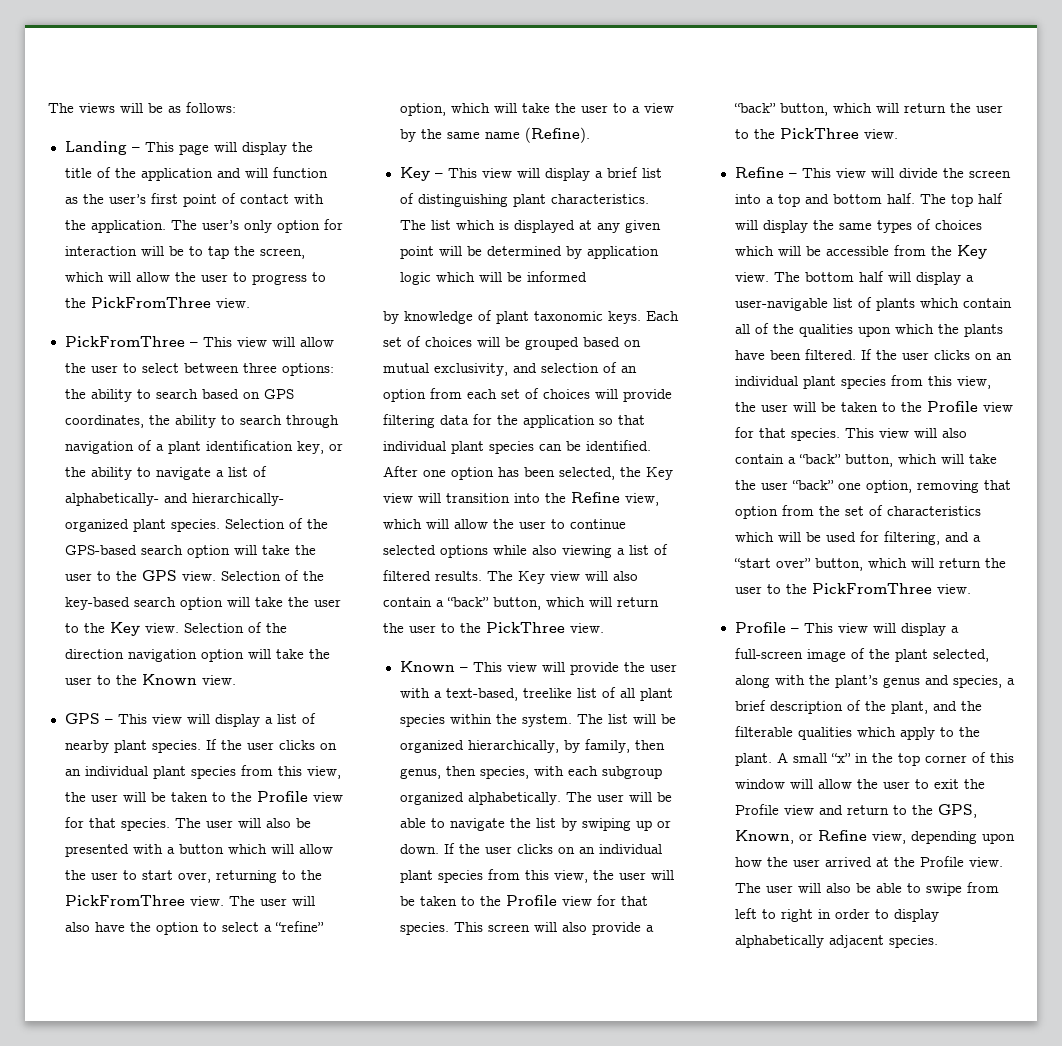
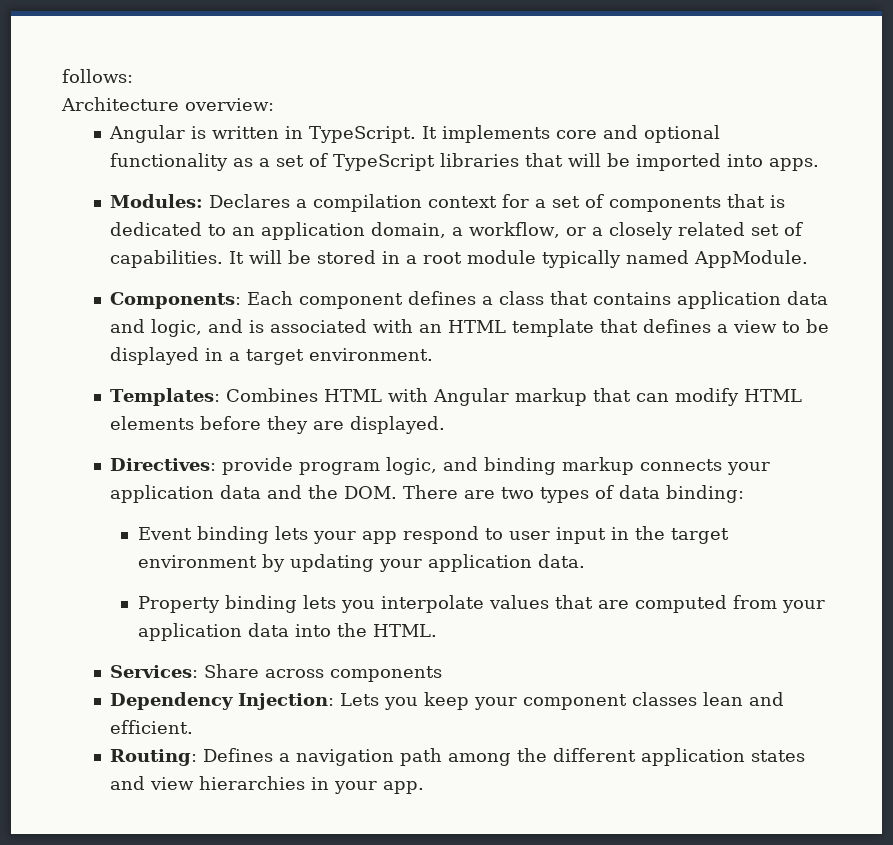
[48,102,236,113] [64,141,313,155] [64,167,328,181] [64,193,324,207] [64,219,343,233] [64,246,305,259] [64,272,326,285] [64,297,250,308] [64,336,334,347] [64,363,334,376] [64,389,294,402] [64,415,339,428] [64,440,343,454] [64,466,267,480] [64,493,284,506] [64,518,328,532] [64,545,316,558] [64,570,324,581] [64,597,341,610] [64,622,287,636] [64,649,330,662] [64,674,236,685] [64,713,316,727] [64,739,337,753] [64,765,341,779] [64,791,343,802] [64,817,311,831] [64,844,333,857] [64,870,322,883] [64,895,315,906] [64,921,324,935] [399,103,674,116] [399,127,590,143] [399,167,662,181] [399,193,649,207] [399,220,661,233] [399,246,659,259] [399,271,587,285] [383,310,679,324] [383,336,641,350] [383,362,637,376] [383,388,672,402] [383,414,645,428] [383,440,651,454] [383,466,673,480] [383,492,659,506] [383,519,626,529] [383,544,668,558] [383,570,638,584] [383,597,659,610] [383,622,604,633] [399,661,677,675] [399,687,673,701] [399,714,676,727] [399,739,665,753] [399,766,662,779] [399,792,672,805] [399,818,671,831] [399,843,662,854] [399,869,674,883] [399,895,648,906] [399,922,654,935] [733,103,1003,116] [734,128,898,139] [734,167,1011,178] [734,193,1003,207] [734,219,982,233] [734,245,987,259] [734,271,974,285] [734,297,1012,311] [734,323,1003,337] [734,349,1012,360] [734,375,991,389] [734,401,1013,412] [734,427,967,441] [734,454,997,467] [734,480,1011,493] [734,505,981,519] [734,531,981,545] [733,558,1006,571] [734,583,971,594] [734,622,959,636] [734,648,989,662] [734,675,1015,688] [734,700,982,714] [734,726,980,740] [734,752,1014,766] [734,779,985,789] [734,804,977,818] [734,830,1015,844] [734,856,1003,867] [734,882,999,896] [734,908,939,922] [734,935,938,948] The views will be as follows: // Landing – This page will display the title of the application and will function as the user’s first point of contact with the application. The user’s only option for interaction will be to tap the screen, which will allow the user to progress to the PickFromThree view. // PickFromThree – This view will allow the user to select between three options: the ability to search based on GPS coordinates, the ability to search through navigation of a plant identification key, or the ability to navigate a list of alphabetically- and hierarchically- organized plant species. Selection of the GPS-based search option will take the user to the GPS view. Selection of the key-based search option will take the user to the Key view. Selection of the direction navigation option will take the user to the Known view. // GPS – This view will display a list of nearby plant species. If the user clicks on an individual plant species from this view, the user will be taken to the Profile view for that species. The user will also be presented with a button which will allow the user to start over, returning to the PickFromThree view. The user will also have the option to select a “refine” option, which will take the user to a view by the same name (Refine). // Key – This view will display a brief list of distinguishing plant characteristics. The list which is displayed at any given point will be determined by application logic which will be informed // by knowledge of plant taxonomic keys. Each set of choices will be grouped based on mutual exclusivity, and selection of an option from each set of choices will provide filtering data for the application so that individual plant species can be identified. After one option has been selected, the Key view will transition into the Refine view, which will allow the user to continue selected options while also viewing a list of filtered results. The Key view will also contain a “back” button, which will return the user to the PickThree view. // Known – This view will provide the user with a text-based, treelike list of all plant species within the system. The list will be organized hierarchically, by family, then genus, then species, with each subgroup organized alphabetically. The user will be able to navigate the list by swiping up or down. If the user clicks on an individual plant species from this view, the user will be taken to the Profile view for that species. This screen will also provide a “back” button, which will return the user to the PickThree view. // Refine – This view will divide the screen into a top and bottom half. The top half will display the same types of choices which will be accessible from the Key view. The bottom half will display a user-navigable list of plants which contain all of the qualities upon which the plants have been filtered. If the user clicks on an individual plant species from this view, the user will be taken to the Profile view for that species. This view will also contain a “back” button, which will take the user “back” one option, removing that option from the set of characteristics which will be used for filtering, and a “start over” button, which will return the user to the PickFromThree view. // Profile – This view will display a full-screen image of the plant selected, along with the plant’s genus and species, a brief description of the plant, and the filterable qualities which apply to the plant. A small “x” in the top corner of this window will allow the user to exit the Profile view and return to the GPS, Known, or Refine view, depending upon how the user arrived at the Profile view. The user will also be able to swipe from left to right in order to display alphabetically adjacent species. -> [62,69,133,83] [61,97,274,111] [108,125,720,143] [109,153,819,171] [109,194,785,212] [109,222,803,240] [109,250,808,268] [109,291,828,309] [109,319,829,337] [109,347,433,365] [109,388,802,406] [109,416,445,434] [109,457,770,475] [109,485,744,503] [137,526,729,544] [137,554,585,572] [137,595,825,613] [137,623,437,641] [109,664,442,682] [109,692,784,710] [109,720,193,734] [109,748,805,766] [109,776,424,794] follows: // Architecture overview: // Angular is written in TypeScript. It implements core and optional functionality as a set of TypeScript libraries that will be imported into apps. // Modules: Declares a compilation context for a set of components that is dedicated to an application domain, a workflow, or a closely related set of capabilities. It will be stored in a root module typically named AppModule. // Components: Each component defines a class that contains application data and logic, and is associated with an HTML template that defines a view to be displayed in a target environment. // Templates: Combines HTML with Angular markup that can modify HTML elements before they are displayed. // Directives: provide program logic, and binding markup connects your application data and the DOM. There are two types of data binding: // Event binding lets your app respond to user input in the target environment by updating your application data. // Property binding lets you interpolate values that are computed from your application data into the HTML. // Services: Share across components // Dependency Injection: Lets you keep your component classes lean and efficient. // Routing: Defines a navigation path among the different application states and view hierarchies in your app.

